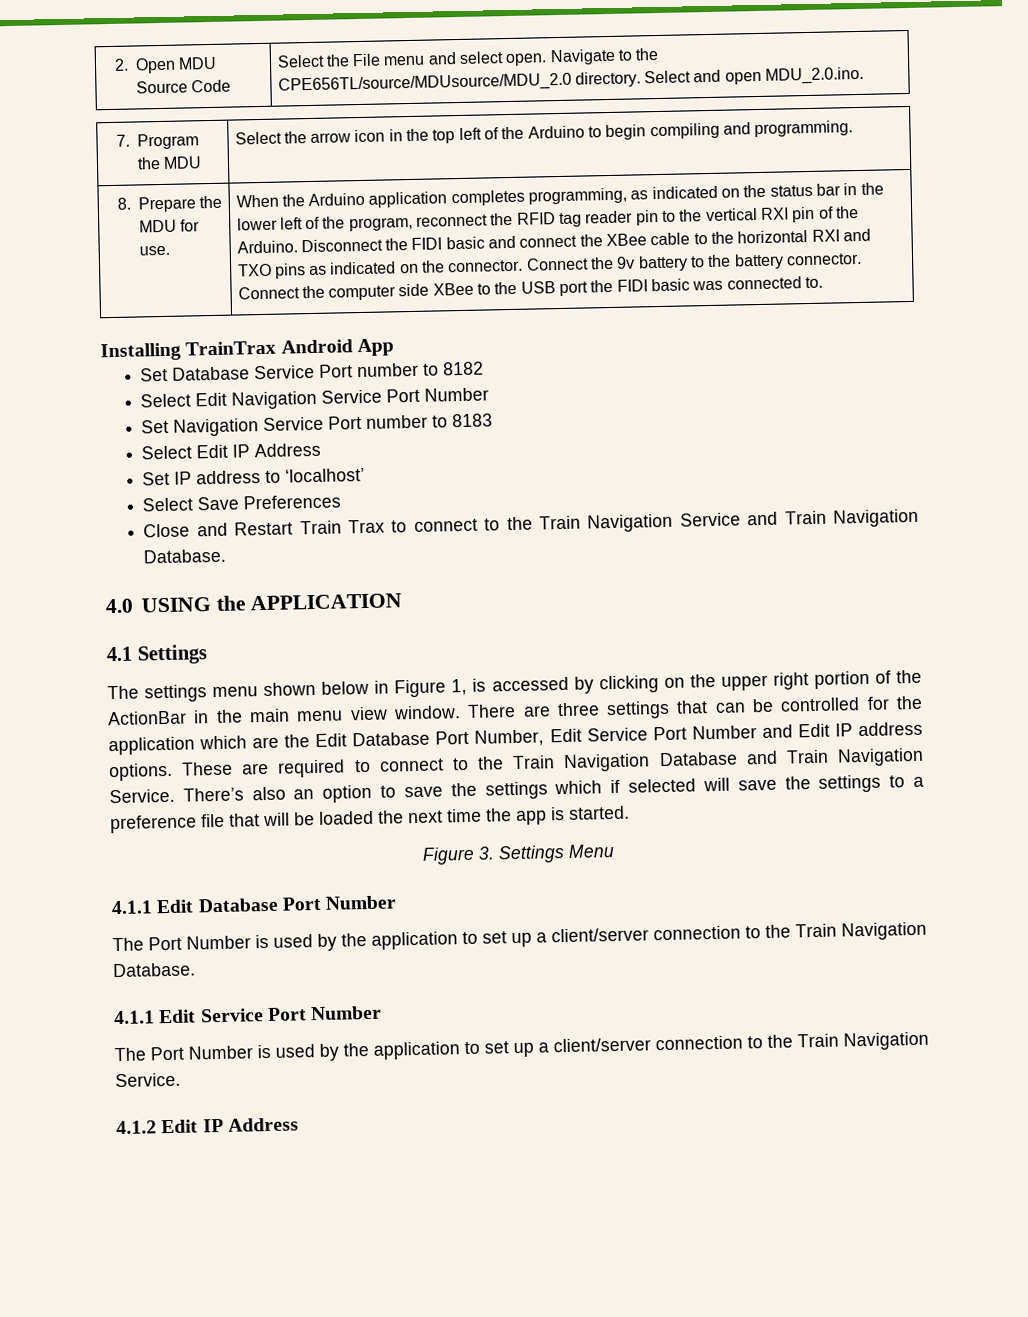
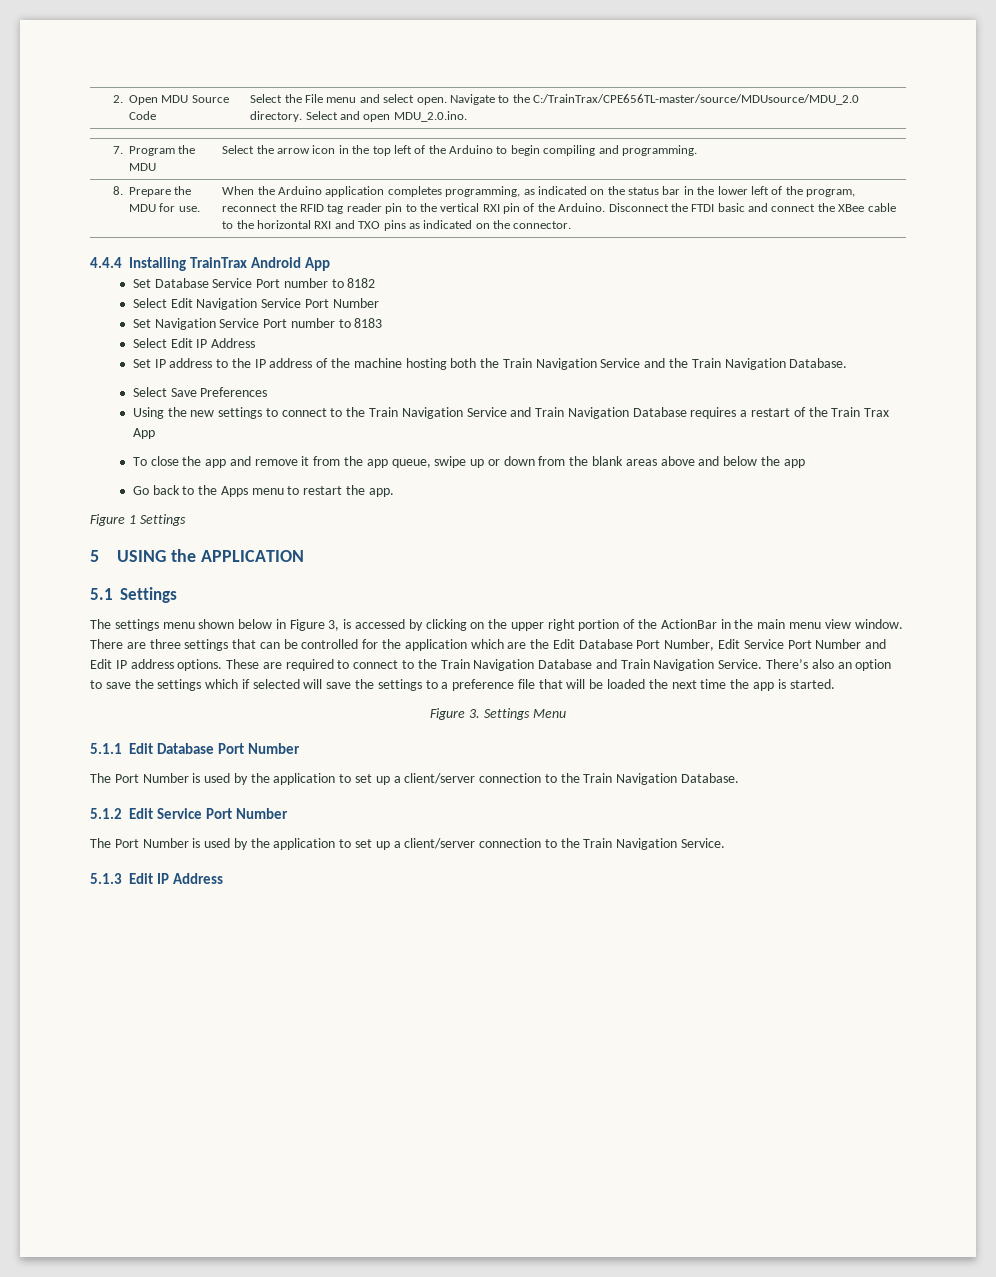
[277,72,572,95] CPE656TL/source/MDUsource/MDU_2.0 -> [533,94,860,105] C:/TrainTrax/CPE656TL-master/source/MDUsource/MDU_2.0
[411,237,443,250] FIDI -> [691,204,715,212] FTDI
[525,252,862,272] [237,276,823,301] Connect the 9v battery to the battery connector. Connect the computer side XBee to the USB port the FIDI basic was connected to. // -> [90,257,122,268] // 4.4.4
[285,467,366,483] [142,494,342,512] [143,519,385,538] ‘localhost’ // Select Save Preferences // Close and Restart Train Trax -> [231,358,848,370] [132,387,268,397] [132,407,263,419] the IP address of the machine hosting both the Train Navigation Service and the Train Navigation Database. // Select Save Preferences // Using the new settings
[143,548,228,564] [105,598,134,614] Database. // 4.0 -> [632,407,890,419] [132,428,155,439] [132,456,805,468] [132,485,394,497] [90,514,186,526] [90,550,99,562] Database requires a restart of the Train Trax App // To close the app and remove it from the app queue, swipe up or down from the blank areas above and below the app // Go back to the Apps menu to restart the app. // Figure 1 Settings // 5
[106,646,132,662] 4.1 -> [90,588,113,600] 5.1
[451,678,468,696] 1, -> [328,620,340,631] 3,
[111,900,153,915] 4.1.1 -> [90,743,122,754] 5.1.1
[113,1010,155,1025] 4.1.1 -> [90,808,122,819] 5.1.2
[116,1120,157,1135] 4.1.2 -> [90,873,122,884] 5.1.3

